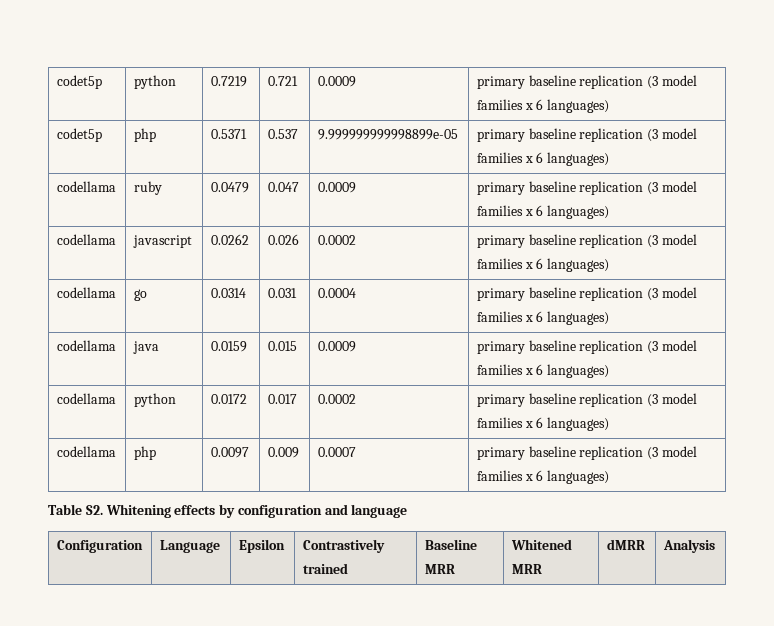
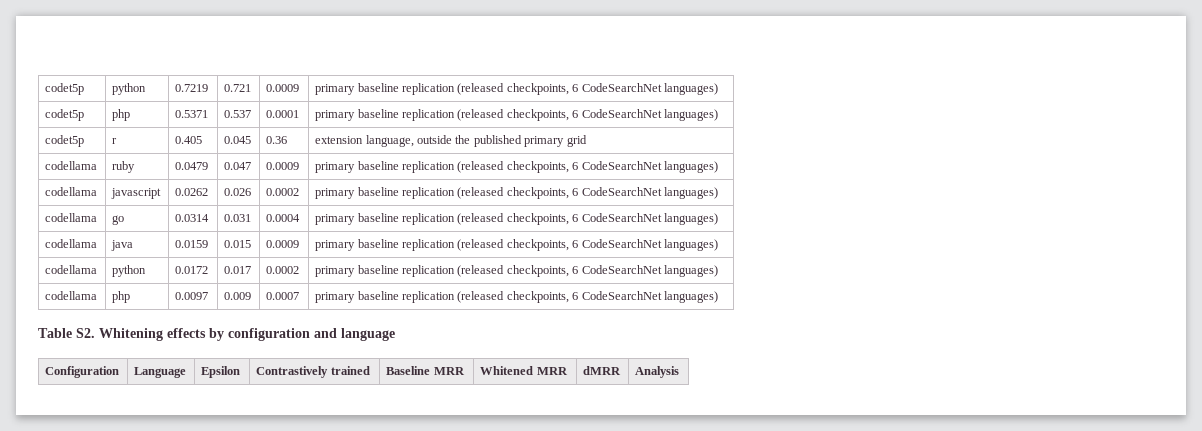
[647,75,698,89] [476,99,544,110] (3 model families x 6 -> [457,83,662,95] (released checkpoints, 6 CodeSearchNet
[317,129,458,140] [476,128,698,142] [476,152,610,166] 9.999999999998899e-05 | primary baseline replication (3 model families x 6 languages) -> [266,110,300,118] [315,109,718,121] [45,135,85,147] [112,138,118,144] [175,136,203,144] [224,136,252,144] [266,136,288,144] [315,135,587,147] 0.0001 | primary baseline replication (released checkpoints, 6 CodeSearchNet languages) // codet5p | r | 0.405 | 0.045 | 0.36 | extension language, outside the published primary grid
[647,181,698,195] [476,205,544,216] (3 model families x 6 -> [457,161,662,173] (released checkpoints, 6 CodeSearchNet
[647,234,698,248] [476,258,544,269] (3 model families x 6 -> [457,187,662,199] (released checkpoints, 6 CodeSearchNet
[647,287,698,301] [476,311,544,322] (3 model families x 6 -> [457,213,662,225] (released checkpoints, 6 CodeSearchNet
[647,340,698,354] [476,364,544,375] (3 model families x 6 -> [457,239,662,251] (released checkpoints, 6 CodeSearchNet
[647,393,698,407] [476,417,544,428] (3 model families x 6 -> [457,265,662,277] (released checkpoints, 6 CodeSearchNet
[647,446,698,460] [476,470,544,481] (3 model families x 6 -> [457,291,662,303] (released checkpoints, 6 CodeSearchNet

